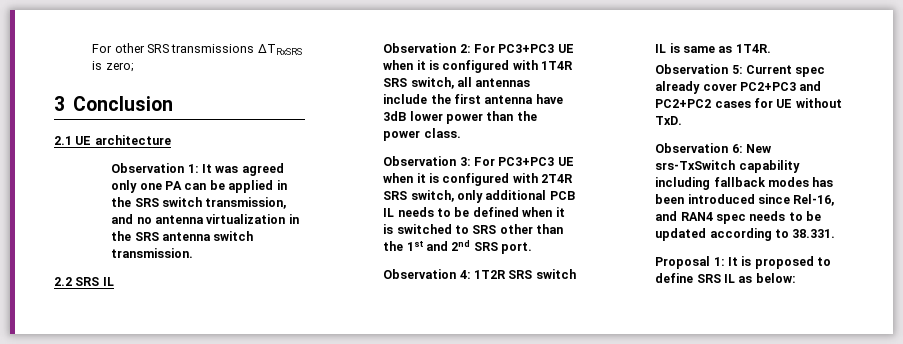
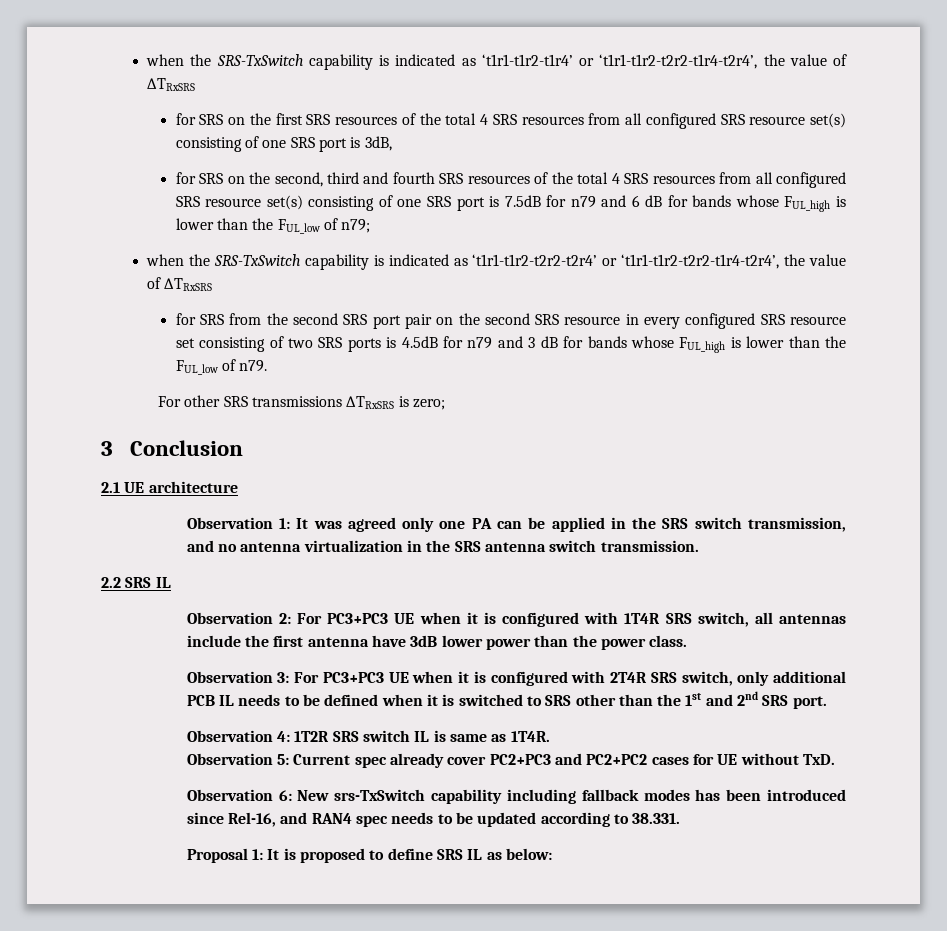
(92, 48) none -> [146,54,847,70] [147,78,196,91] [175,113,847,129] [175,136,392,152] [175,172,846,188] [175,195,847,212] [175,218,371,234] [146,254,846,270] [147,277,213,291] [175,313,847,329] [175,336,846,353] [175,359,268,375] when the SRS-TxSwitch capability is indicated as ‘t1r1-t1r2-t1r4’ or ‘t1r1-t1r2-t2r2-t1r4-t2r4’, the value of ∆TRxSRS // for SRS on the first SRS resources of the total 4 SRS resources from all configured SRS resource set(s) consisting of one SRS port is 3dB, // for SRS on the second, third and fourth SRS resources of the total 4 SRS resources from all configured SRS resource set(s) consisting of one SRS port is 7.5dB for n79 and 6 dB for bands whose FUL_high is lower than the FUL_low of n79; // when the SRS-TxSwitch capability is indicated as ‘t1r1-t1r2-t2r2-t2r4’ or ‘t1r1-t1r2-t2r2-t1r4-t2r4’, the value of ∆TRxSRS // for SRS from the second SRS port pair on the second SRS resource in every configured SRS resource set consisting of two SRS ports is 4.5dB for n79 and 3 dB for bands whose FUL_high is lower than the FUL_low of n79. //

